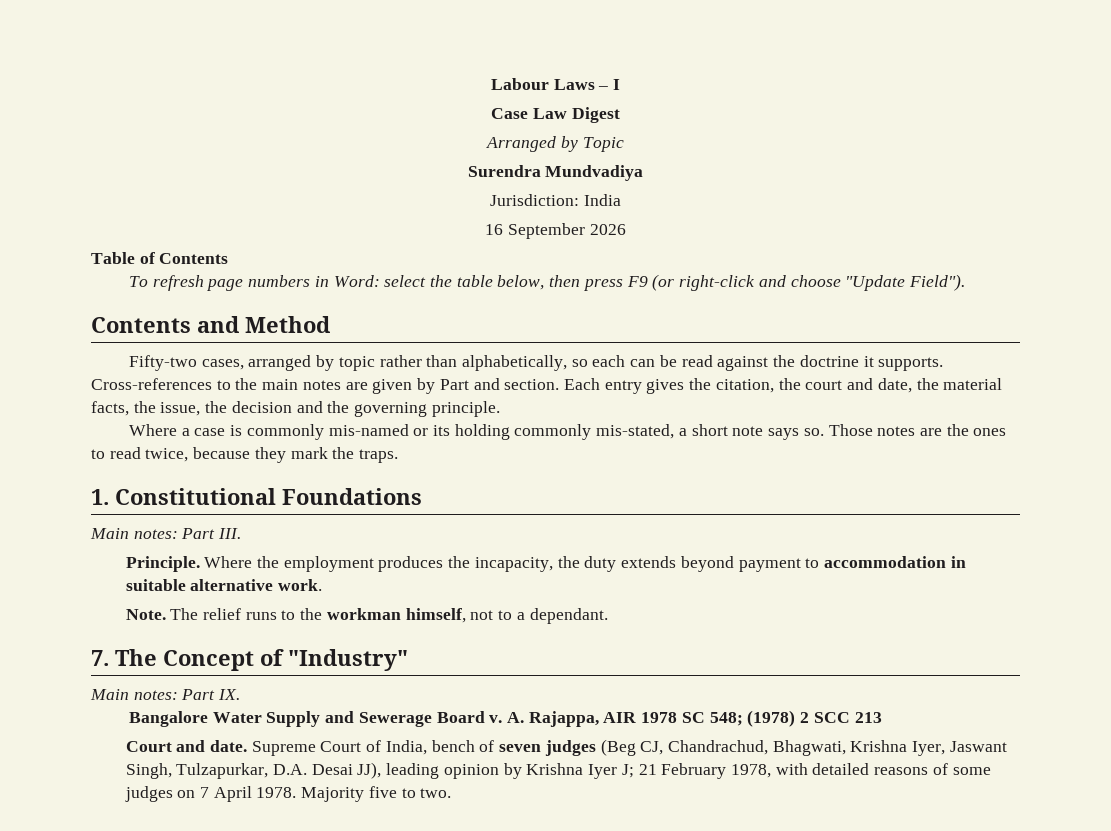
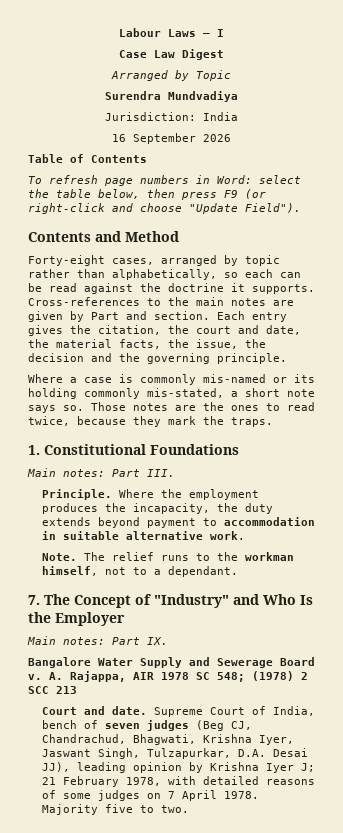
[128,355,197,371] Fifty-two -> [28,255,105,266] Forty-eight
(408, 660) none -> [233,594,313,605] [28,612,125,626] and Who Is the Employer

